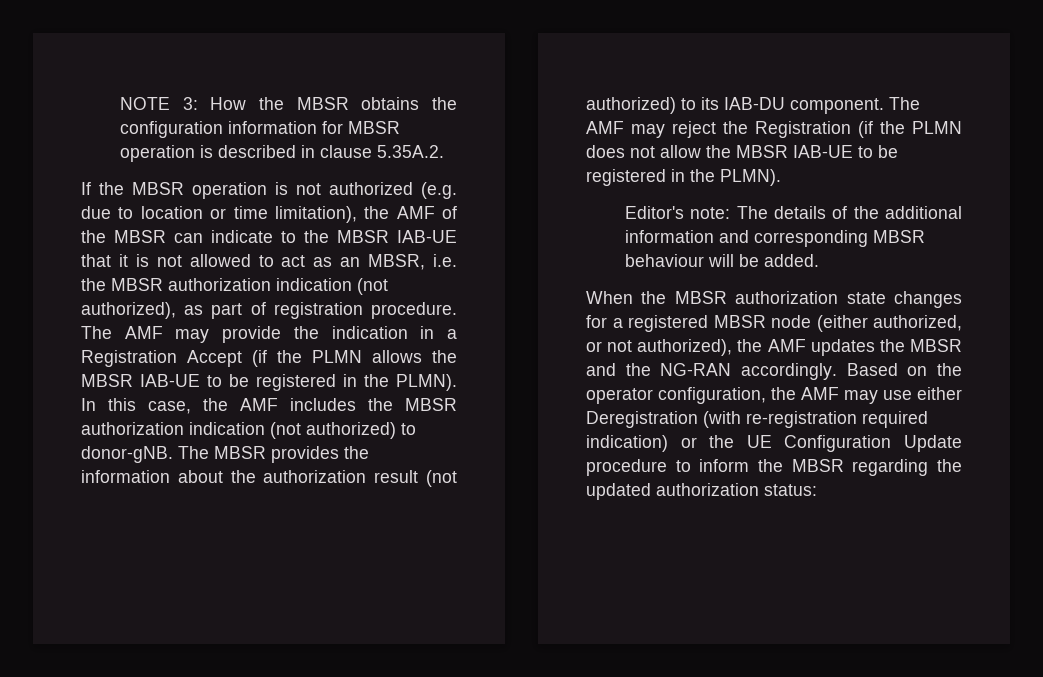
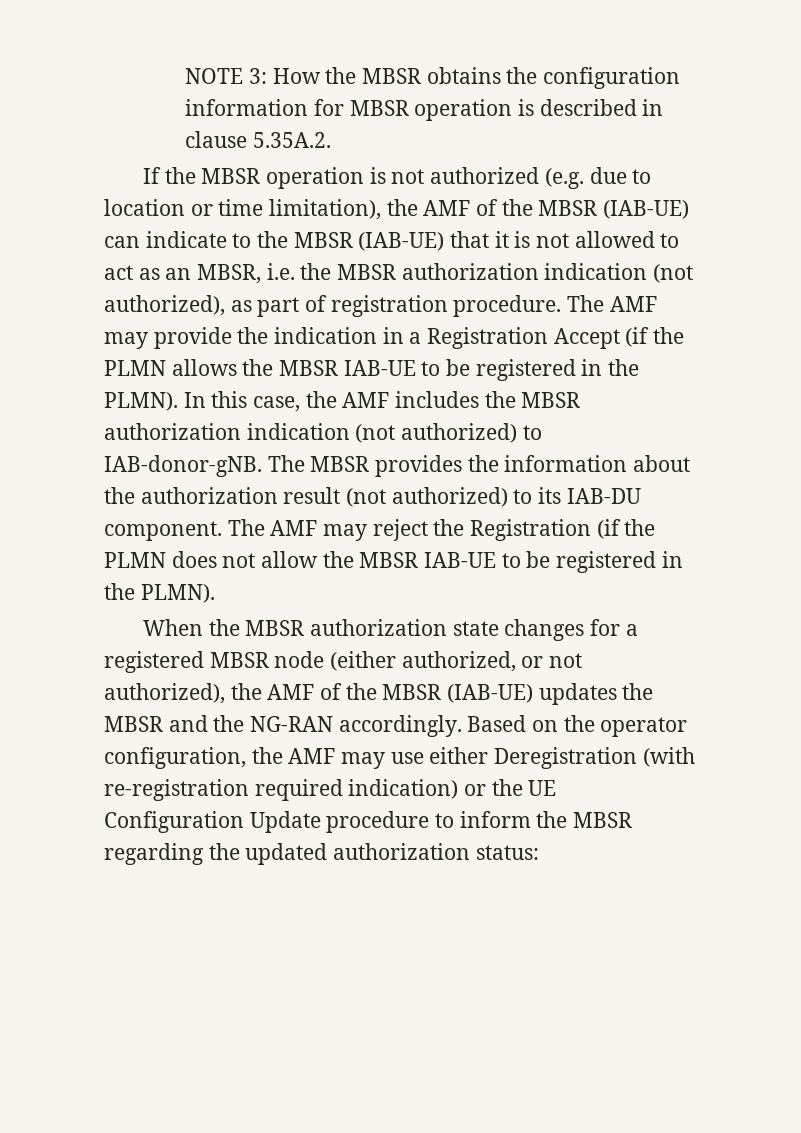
(166, 236) none -> [603,200,690,219] (IAB-UE)
[397,230,457,243] IAB-UE -> [358,232,445,251] (IAB-UE)
[81,446,173,463] donor-gNB. -> [104,455,262,477] IAB-donor-gNB.
[624,206,962,219] [624,230,925,247] [624,254,819,267] // Editor's note: The details of the additional information and corresponding MBSR behaviour will be added. -> (215, 593) none
(806, 345) none -> [320,683,534,703] of the MBSR (IAB-UE)

